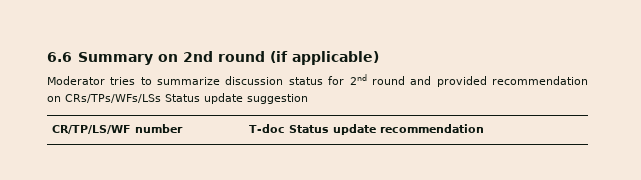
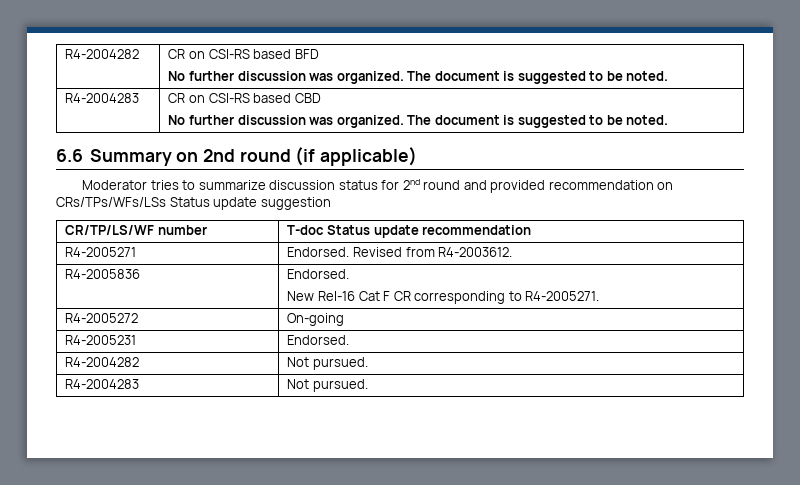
(47, 57) none -> [65,49,140,59] [168,49,319,59] [168,71,669,84] [65,93,140,103] [168,93,321,103] [168,115,669,128] R4-2004282 | CR on CSI-RS based BFD // No further discussion was organized. The document is suggested to be noted. // R4-2004283 | CR on CSI-RS based CBD // No further discussion was organized. The document is suggested to be noted. //
(485, 128) none -> [65,247,137,257] [287,247,513,257] [65,269,141,279] [287,269,350,279] [287,291,600,304] [65,313,139,323] [287,313,345,326] [65,335,137,345] [287,335,350,345] [65,357,140,367] [287,357,368,370] [65,379,140,389] [287,379,368,392] // R4-2005271 | Endorsed. Revised from R4-2003612. // R4-2005836 | Endorsed. // New Rel-16 Cat F CR corresponding to R4-2005271. // R4-2005272 | On-going // R4-2005231 | Endorsed. // R4-2004282 | Not pursued. // R4-2004283 | Not pursued.

